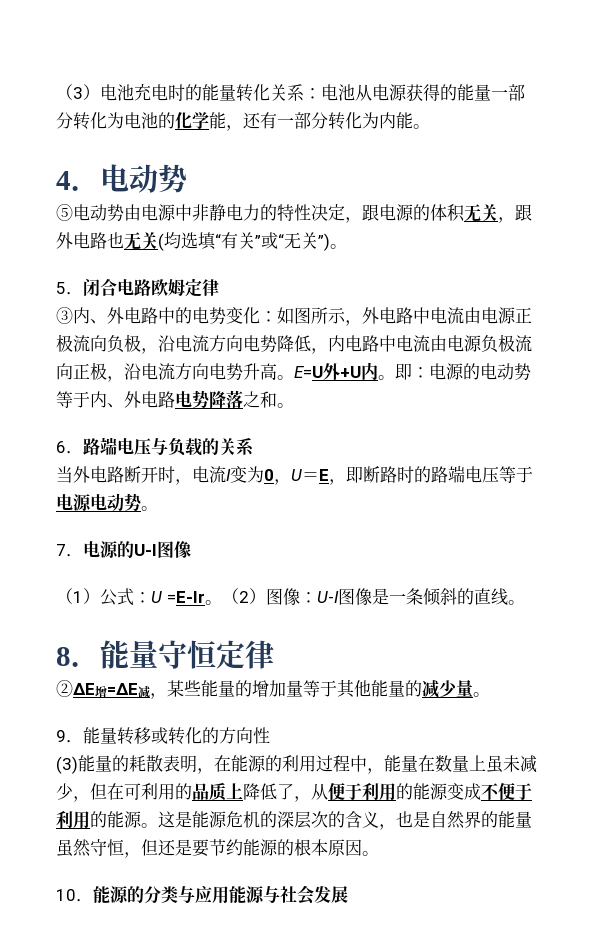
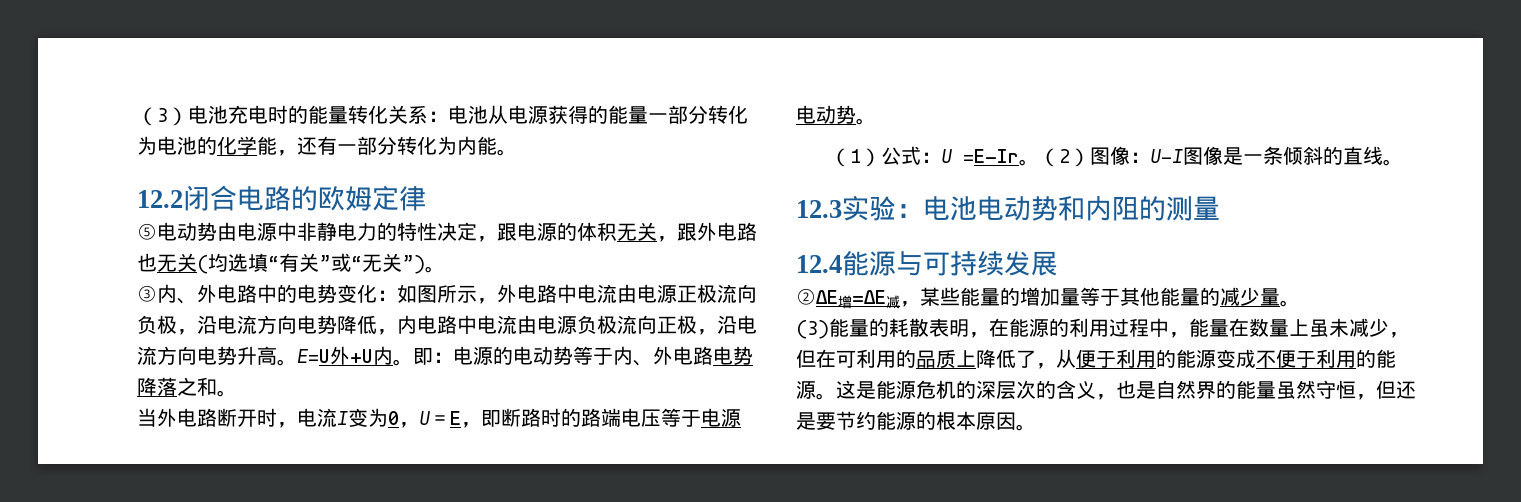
[56,164,187,193] 4．电动势 -> [137,185,426,211] 12.2闭合电路的欧姆定律
[56,278,219,297] // 5．闭合电路欧姆定律 -> (445, 269) none
[56,437,254,456] // 6．路端电压与负载的关系 -> (237, 393) none
[56,541,191,558] // 7．电源的U-I图像 -> (876, 121) none
[56,640,274,669] 8．能量守恒定律 -> [796,195,1220,221] [796,251,1058,276] 12.3实验：电池电动势和内阻的测量 // 12.4能源与可持续发展
[56,727,270,745] // 9．能量转移或转化的方向性 -> (1300, 303) none
[56,885,348,905] // 10．能源的分类与应用能源与社会发展 -> (1036, 427) none

